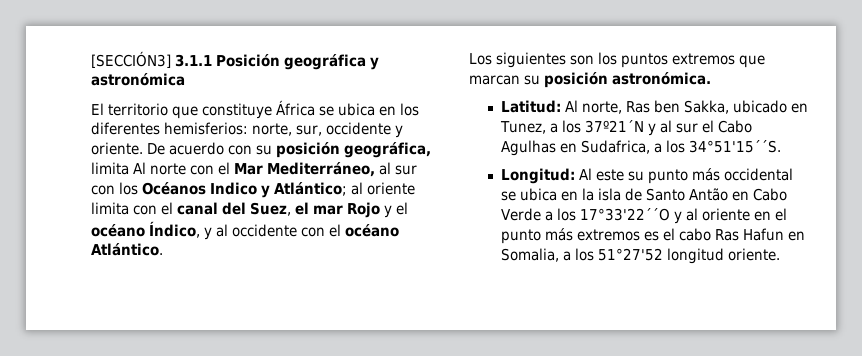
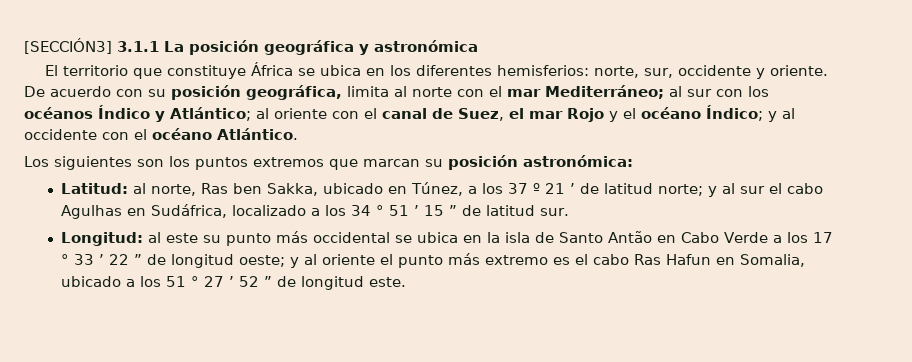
[216,54,280,67] Posición -> [164,40,259,55] La posición
[133,162,146,174] Al -> [394,86,407,97] al
[234,162,375,177] Mar Mediterráneo, -> [507,85,664,99] mar Mediterráneo;
[142,182,257,195] Océanos Indico -> [24,105,150,119] océanos Índico
[91,202,129,215] limita -> (327, 113) none
[222,202,246,215] del -> [432,108,453,119] de
[149,221,200,238] Índico, -> [706,105,763,121] Índico;
[612,72,711,85] astronómica. -> [523,155,633,167] astronómica:
[565,100,579,112] Al -> [132,183,146,194] al
[500,120,645,134] Tunez, a los 37º21´N -> [410,182,703,196] Túnez, a los 37 º 21 ’ de latitud norte;
[718,120,753,133] Cabo -> [786,183,823,194] cabo
[581,140,782,154] Sudafrica, a los 34°51'15´´S. -> [150,204,569,218] Sudáfrica, localizado a los 34 ° 51 ’ 15 ” de latitud sur.
[579,168,593,180] Al -> [147,232,161,243] al
[580,208,671,221] 17°33'22´´O -> [812,232,833,243] [60,254,285,268] 17 ° 33 ’ 22 ” de longitud oeste;
[754,211,772,221] en -> (375, 259) none
[577,229,641,241] extremos -> [484,255,548,265] extremo
[563,248,781,264] a los 51°27'52 longitud oriente. -> [60,276,406,290] ubicado a los 51 ° 27 ’ 52 ” de longitud este.

